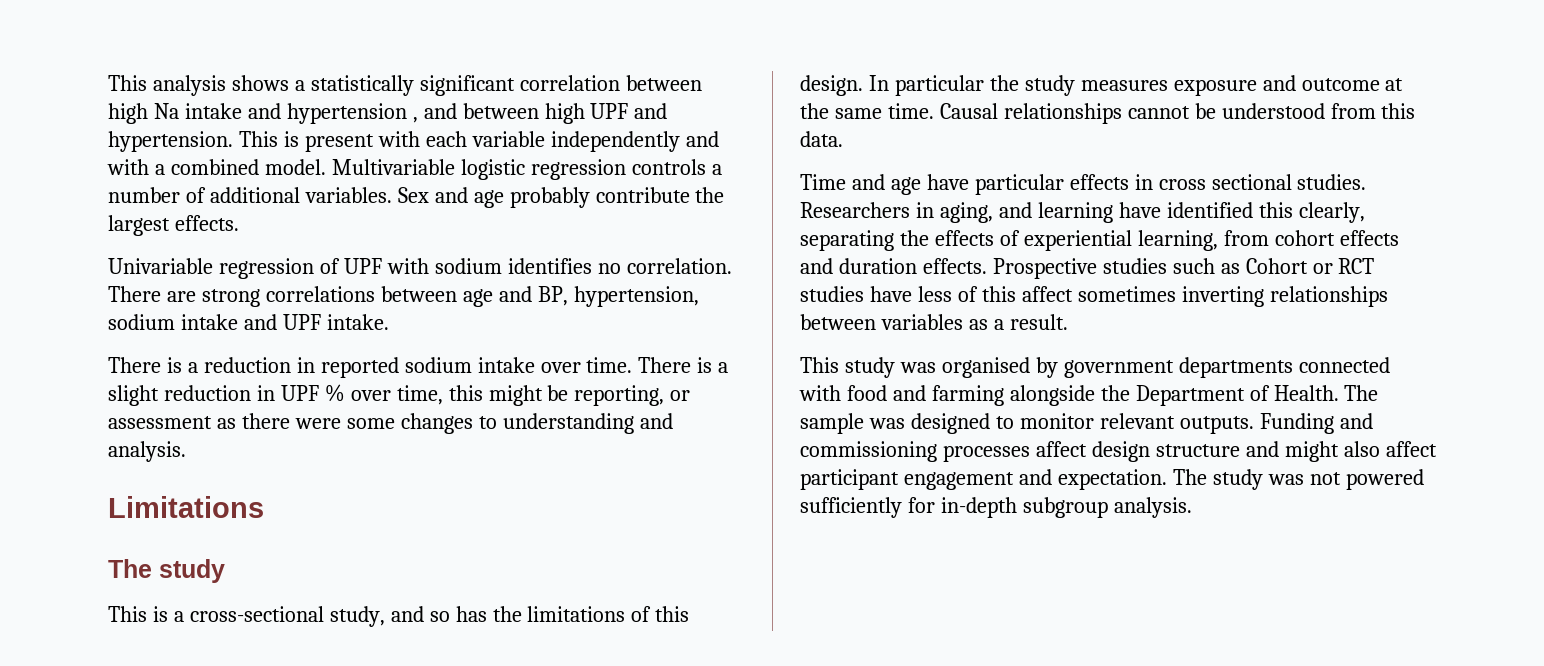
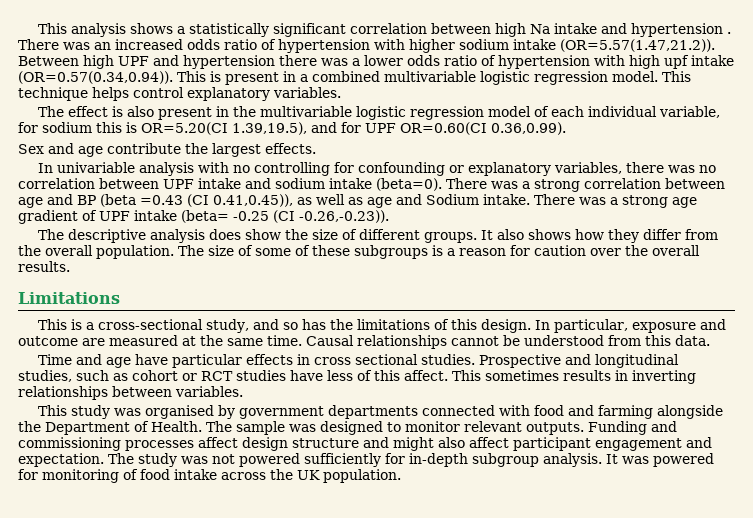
[412,103,668,124] [108,131,719,152] [107,159,722,180] [108,187,392,203] , and between high UPF and hypertension. This is present with each variable independently and with a combined model. Multivariable logistic regression controls a number of additional variables. -> [726,32,731,34] [18,39,715,53] [18,55,734,69] [18,71,691,85] [18,87,341,101] [37,106,720,120] [18,122,566,135] . There was an increased odds ratio of hypertension with higher sodium intake (OR=5.57(1.47,21.2)). Between high UPF and hypertension there was a lower odds ratio of hypertension with high upf intake (OR=0.57(0.34,0.94)). This is present in a combined multivariable logistic regression model. This technique helps control explanatory variables. // The effect is also present in the multivariable logistic regression model of each individual variable, for sodium this is OR=5.20(CI 1.39,19.5), and for UPF OR=0.60(CI 0.36,0.99). //
[509,187,590,208] probably -> (103, 151) none
[108,258,732,279] [108,286,699,307] [108,314,389,330] [108,357,729,378] [108,384,691,406] [108,413,673,434] [108,441,186,462] Univariable regression of UPF with sodium identifies no correlation. There are strong correlations between age and BP, hypertension, sodium intake and UPF intake. // There is a reduction in reported sodium intake over time. There is a slight reduction in UPF % over time, this might be reporting, or assessment as there were some changes to understanding and analysis. -> [37,162,716,176] [18,178,725,192] [18,194,697,208] [18,210,389,224] [37,229,718,243] [18,245,700,259] [18,261,70,272] In univariable analysis with no controlling for confounding or explanatory variables, there was no correlation between UPF intake and sodium intake (beta=0). There was a strong correlation between age and BP (beta =0.43 (CI 0.41,0.45)), as well as age and Sodium intake. There was a strong age gradient of UPF intake (beta= -0.25 (CI -0.26,-0.23)). // The descriptive analysis does show the size of different groups. It also shows how they differ from the overall population. The size of some of these subgroups is a reason for caution over the overall results.
[108,559,225,583] // The study -> (120, 298) none
[894,75,1168,96] particular the study measures -> [553,319,628,333] particular,
(1380, 84) none -> [82,335,178,346] are measured
[800,202,1365,223] [800,230,1399,251] [800,258,1167,279] Researchers in aging, and learning have identified this clearly, separating the effects of experiential learning, from cohort effects and duration effects. Prospective studies -> [478,354,679,368] [18,370,72,382] Prospective and longitudinal studies,
[1245,258,1308,274] Cohort -> [132,370,178,381] cohort
[1021,286,1388,307] [800,314,1068,330] affect sometimes inverting relationships between variables as a result. -> [404,370,696,384] [18,386,243,400] affect. This sometimes results in inverting relationships between variables.
(1192, 507) none -> [606,453,714,467] [18,469,401,483] It was powered for monitoring of food intake across the UK population.

